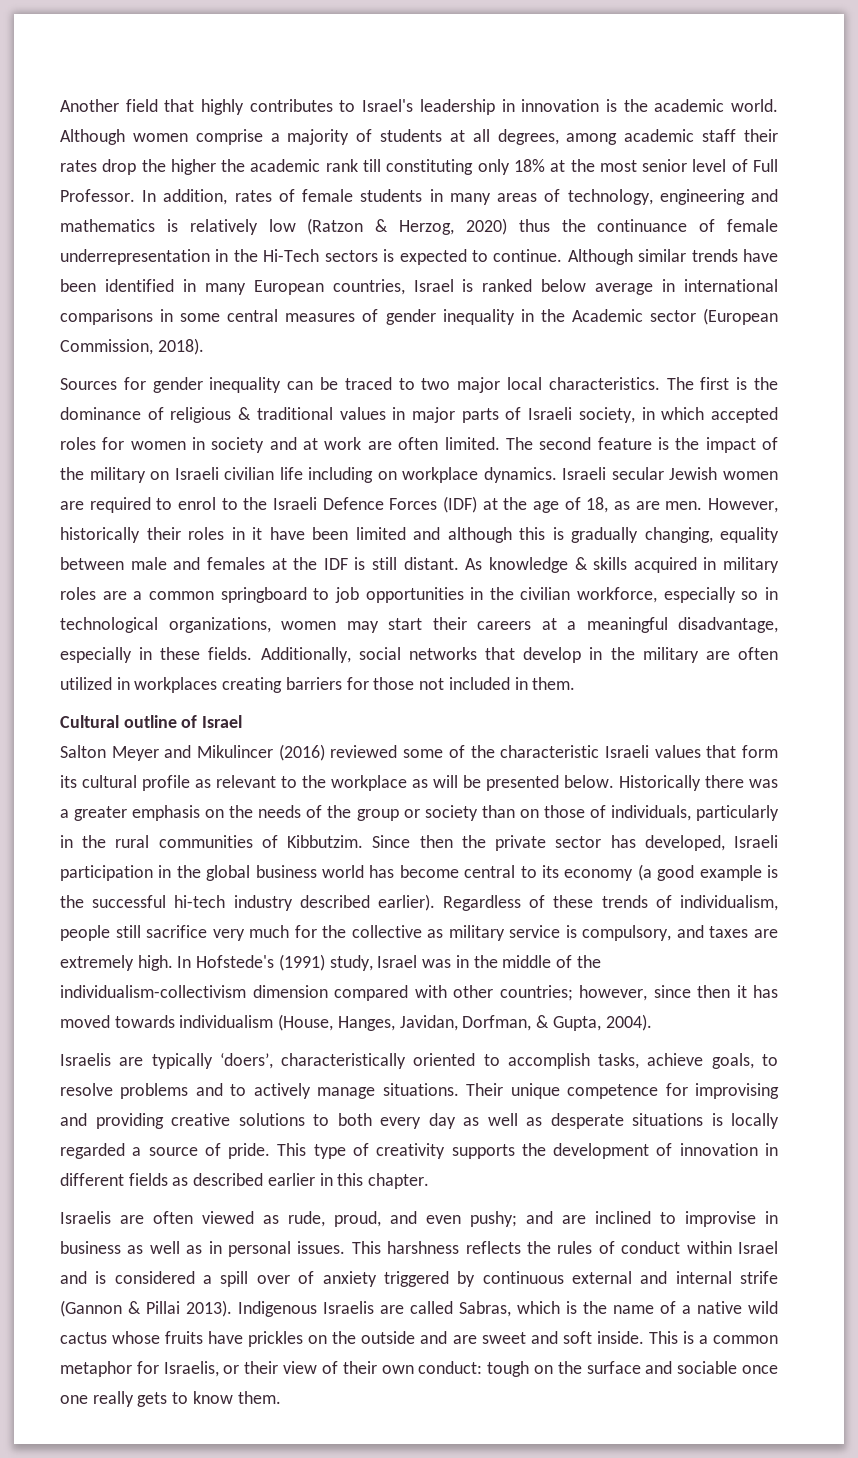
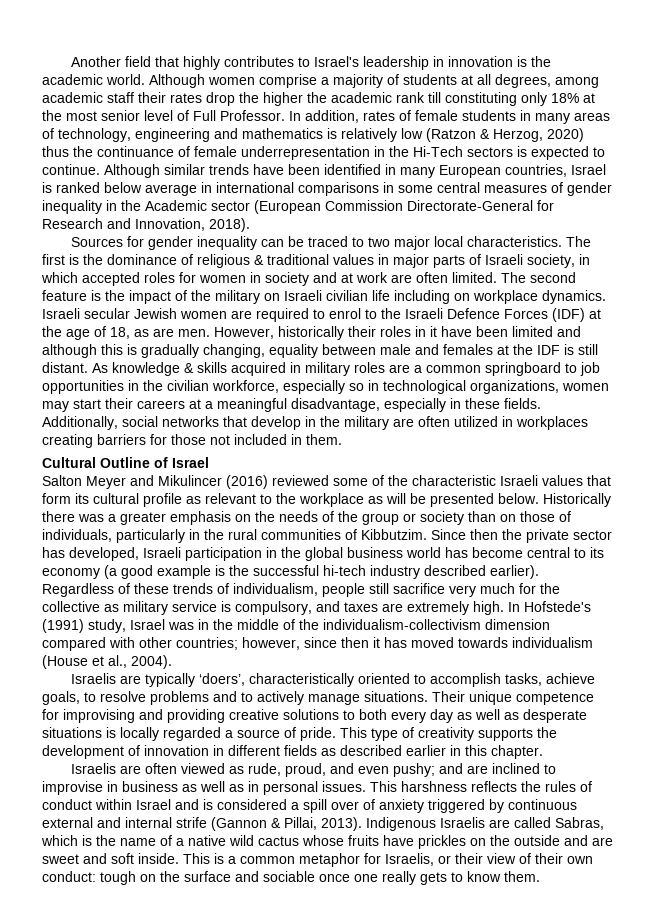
[60,339,153,355] Commission, -> [325,200,554,211] [42,218,205,231] Commission Directorate-General for Research and Innovation,
[123,715,177,728] outline -> [100,457,150,468] Outline
[278,1014,601,1031] (House, Hanges, Javidan, Dorfman, & Gupta, -> [42,655,127,669] (House et al.,
[146,1301,180,1314] Pillai -> [284,817,317,830] Pillai,

